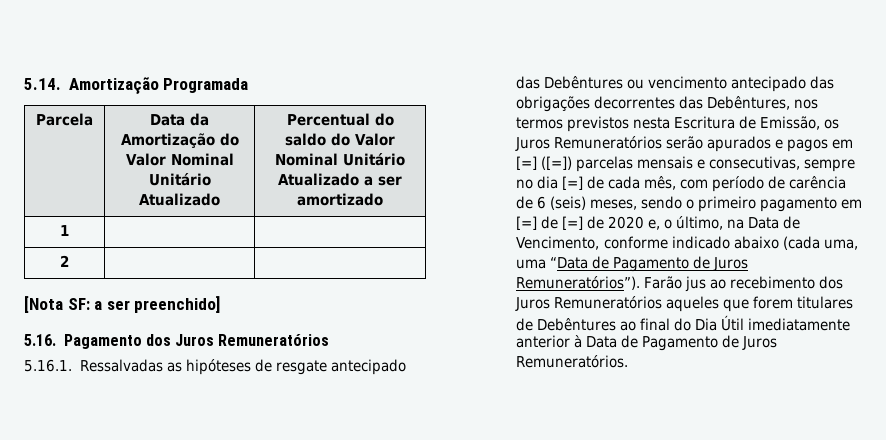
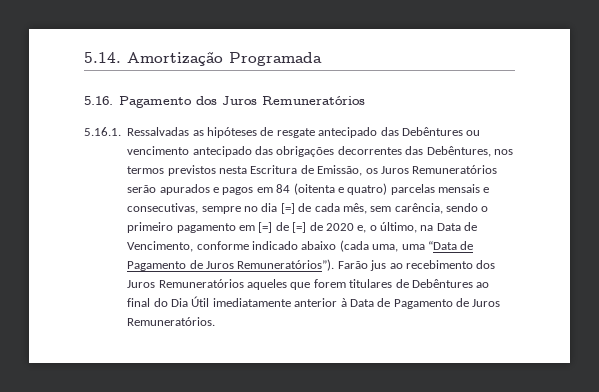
[36,113,93,126] [150,113,209,126] [120,133,239,148] [125,153,234,166] [148,173,211,186] [139,193,220,206] [286,113,394,126] [285,133,396,146] [275,153,406,166] [278,173,403,186] [297,193,384,206] [60,225,69,236] [60,255,69,267] [24,296,221,313] // Parcela | Data da Amortização do Valor Nominal Unitário Atualizado | Percentual do saldo do Valor Nominal Unitário Atualizado a ser amortizado // 1 | | // 2 | | // [Nota SF: a ser preenchido] -> (323, 59) none
[515,156,572,170] [=] ([=]) -> [276,183,388,195] 84 (oitenta e quatro)
[679,176,846,192] [515,196,637,210] com período de carência de 6 (seis) meses, -> [370,203,443,214] sem carência,

